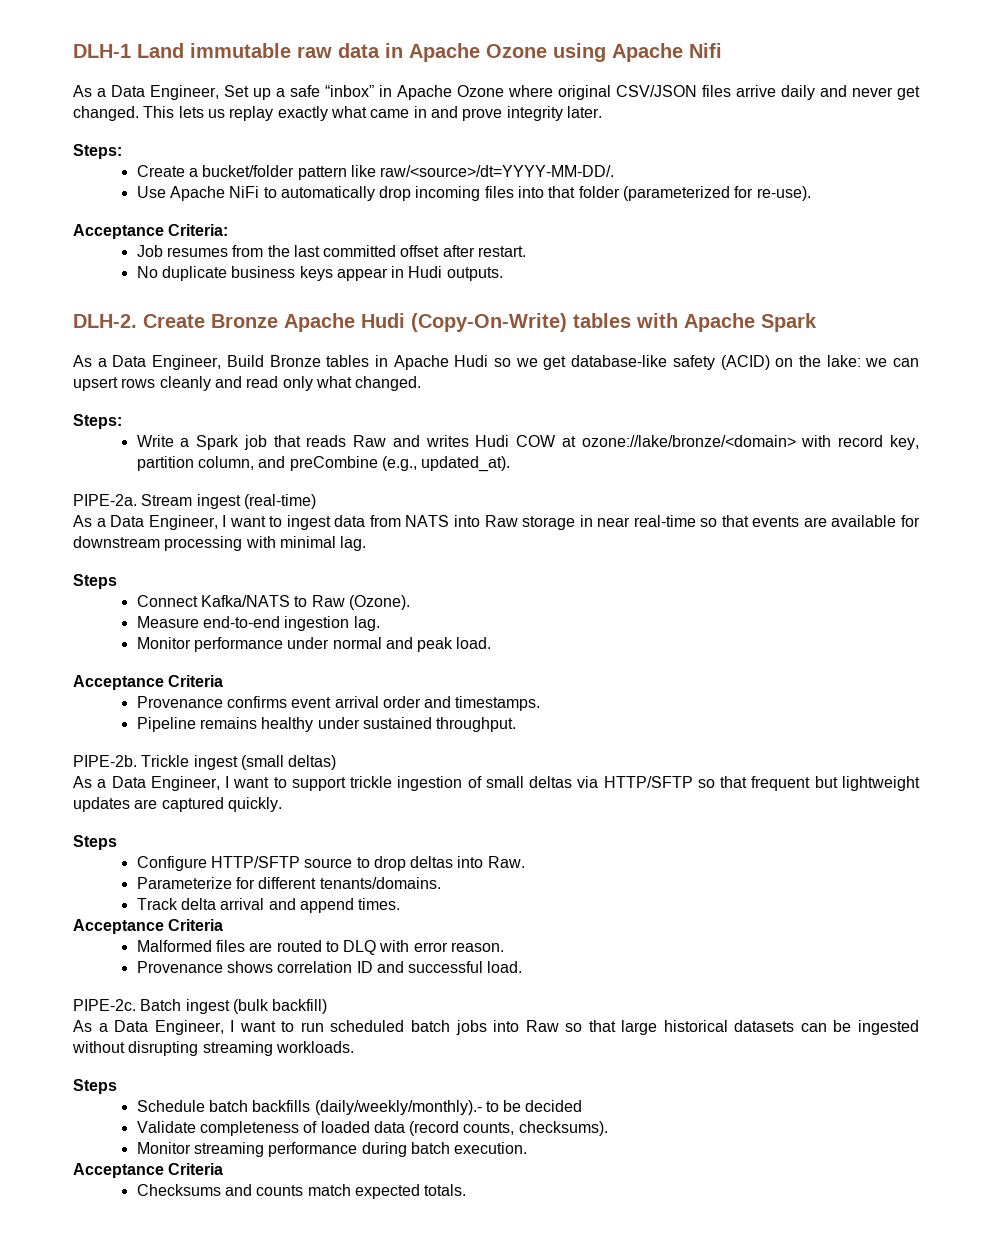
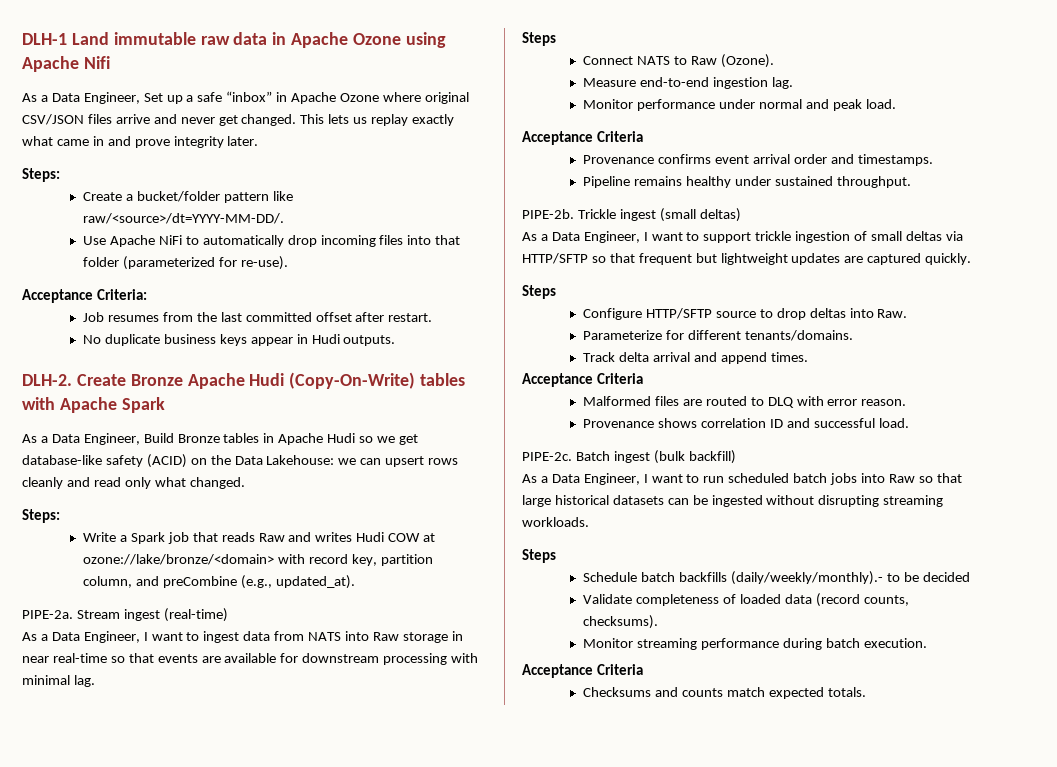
[781,85,815,100] daily -> (150, 119) none
[826,355,861,367] lake: -> [234,455,335,465] Data Lakehouse:
[200,595,290,607] Kafka/NATS -> [636,56,670,65] NATS

